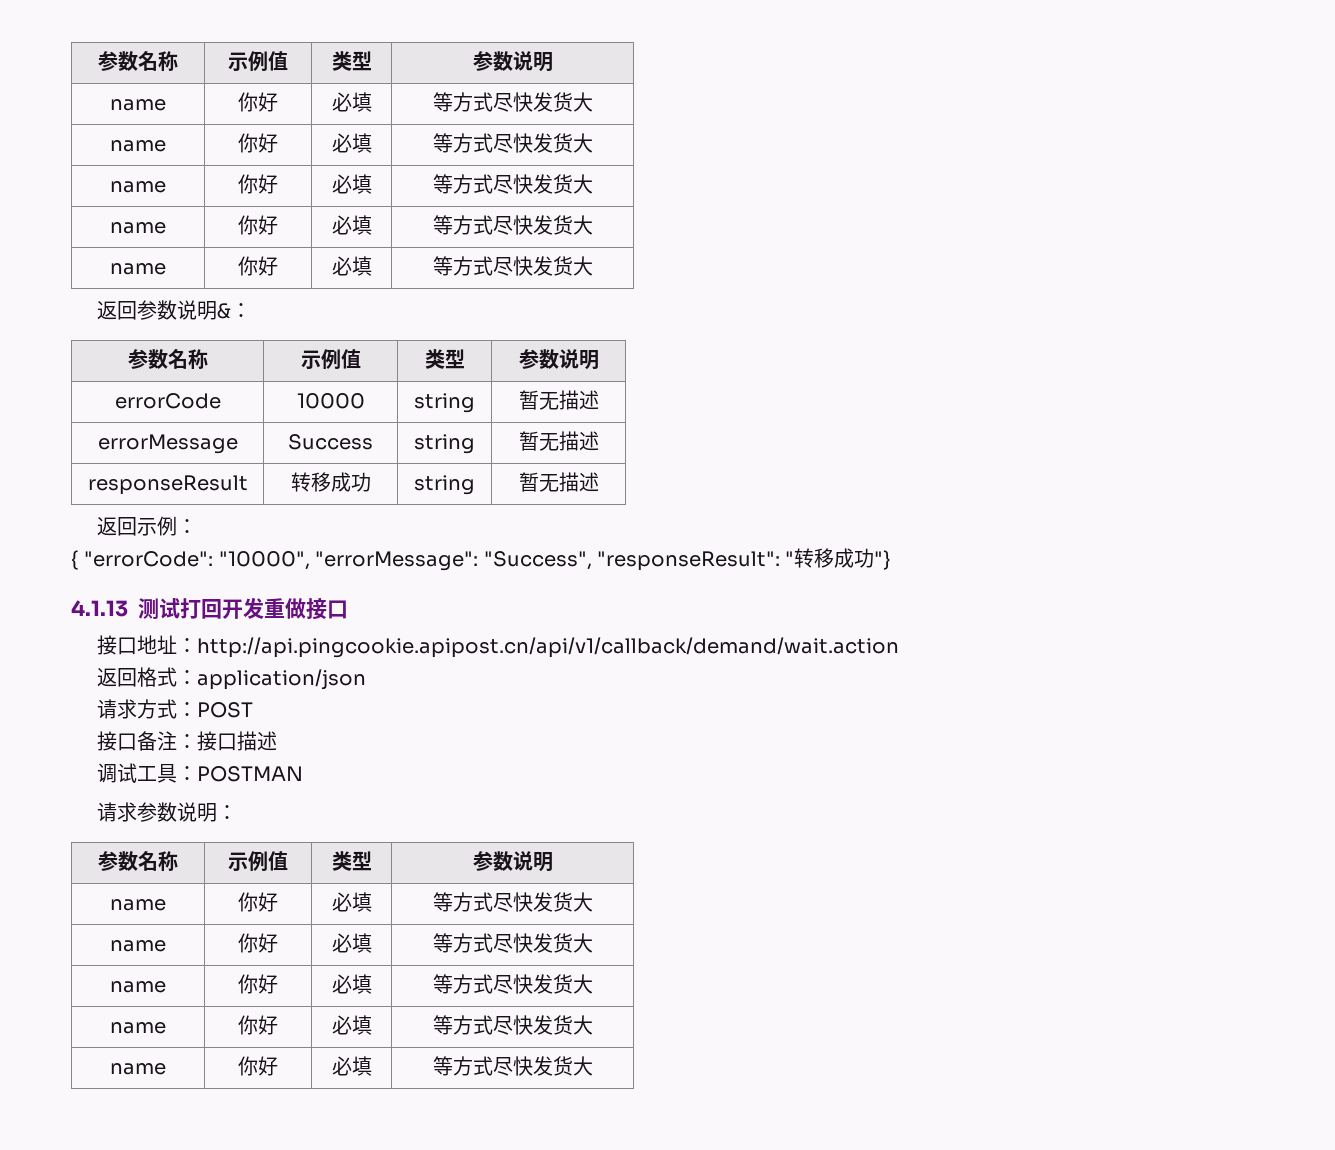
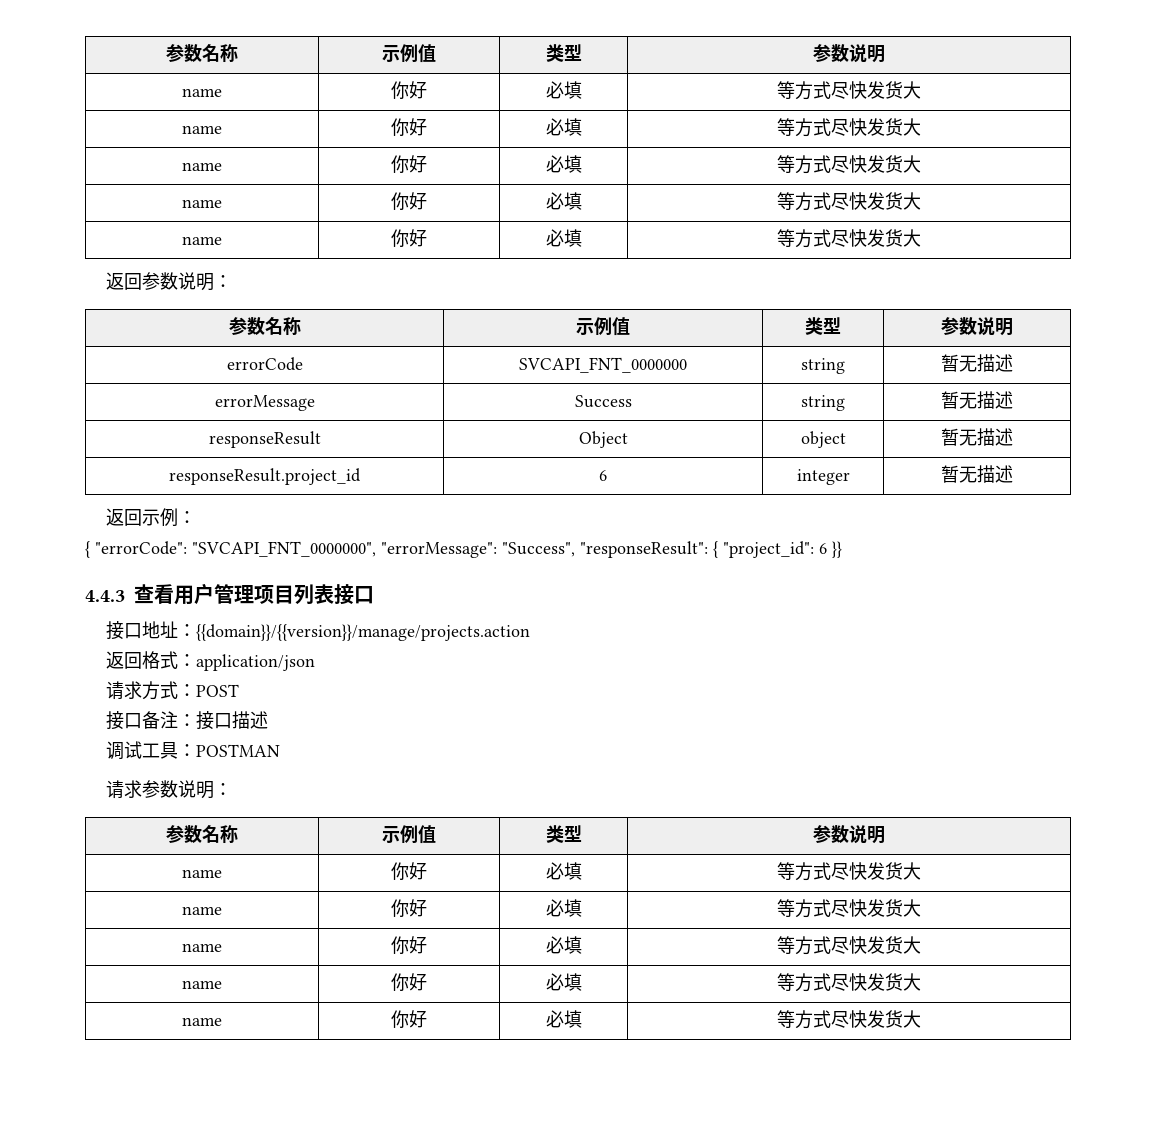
[217,303,232,319] & -> (215, 282) none
[296,393,365,409] 10000 -> [519,357,687,373] SVCAPI_FNT_0000000
[290,472,371,492] [414,475,475,495] 转移成功 | string -> [578,431,628,448] [800,431,846,448] [941,428,1013,446] [169,468,361,485] [599,470,607,481] [796,469,850,485] Object | object | 暂无描述 // responseResult.project_id | 6 | integer
[218,551,310,570] "10000", -> [192,541,376,557] "SVCAPI_FNT_0000000",
[785,548,892,570] [71,598,306,619] "转移成功"} // 4.1.13测试打回开发重做 -> [713,541,842,558] [85,583,334,605] { "project_id": 6 }} // 4.4.3查看用户管理项目列表
[197,637,900,658] http://api.pingcookie.apipost.cn/api/v1/callback/demand/wait.action -> [196,624,531,641] {{domain}}/{{version}}/manage/projects.action

